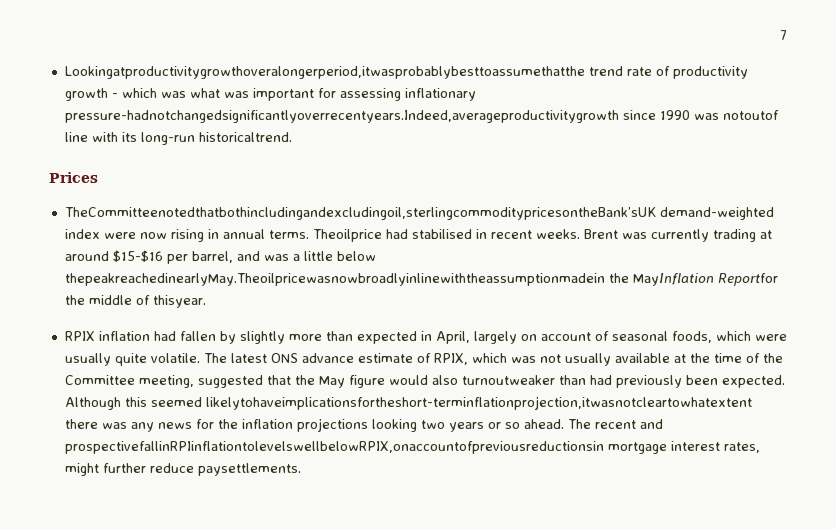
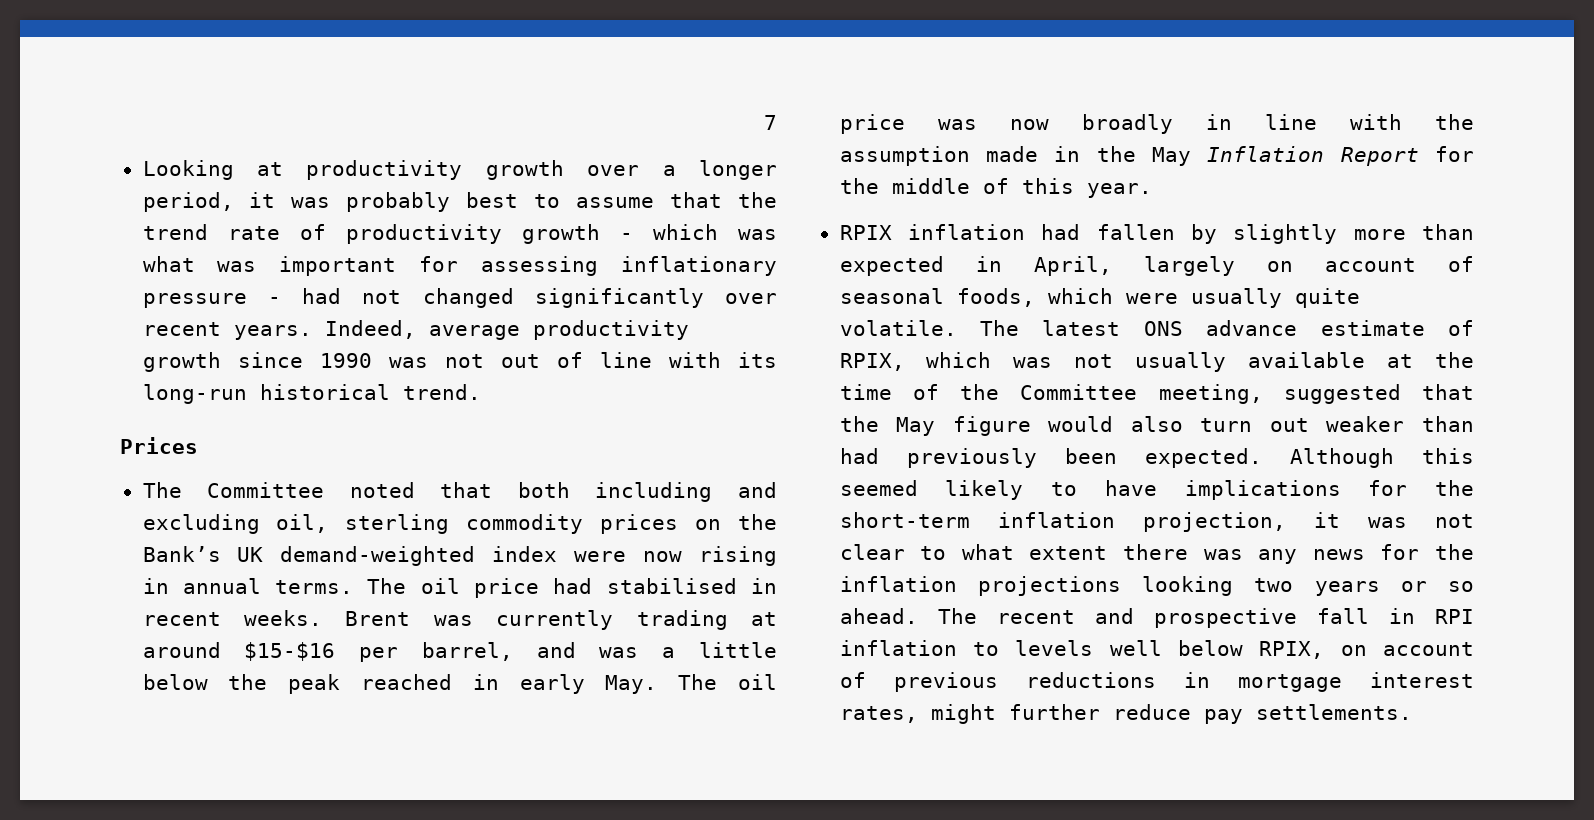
[64,66,585,79] Lookingatproductivitygrowthoveralongerperiod,itwasprobablybesttoassumethatthe -> [142,160,777,180] [142,192,777,212] Looking at productivity growth over a longer period, it was probably best to assume that the
[64,110,779,123] pressure-hadnotchangedsignificantlyoverrecentyears.Indeed,averageproductivitygrowth since 1990 was notoutof -> [142,288,778,308] [142,320,689,340] [142,352,583,372] pressure - had not changed significantly over recent years. Indeed, average productivity growth since 1990 was not out of
[198,132,292,142] historicaltrend. -> [259,384,481,400] historical trend.
[64,207,656,220] TheCommitteenotedthatbothincludingandexcludingoil,sterlingcommoditypricesontheBank’sUK -> [142,482,777,502] [142,514,777,534] [142,546,264,562] The Committee noted that both including and excluding oil, sterling commodity prices on the Bank’s UK
[312,229,382,242] Theoilprice -> [367,578,540,598] The oil price
[64,273,778,286] thepeakreachedinearlyMay.Theoilpricewasnowbroadlyinlinewiththeassumptionmadein the MayInflation Reportfor -> [228,674,777,694] [839,114,1474,134] [839,146,1474,166] the peak reached in early May. The oil price was now broadly in line with the assumption made in the May Inflation Report for
[152,295,206,308] thisyear. -> [1021,178,1152,198] this year.
[461,375,555,385] turnoutweaker -> [1200,416,1405,432] turn out weaker
[205,396,752,410] likelytohaveimplicationsfortheshort-terminflationprojection,itwasnotcleartowhatextent -> [945,480,1474,500] [839,512,1474,532] [839,544,1108,560] likely to have implications for the short-term inflation projection, it was not clear to what extent
[64,441,604,454] prospectivefallinRPIinflationtolevelswellbelowRPIX,onaccountofpreviousreductionsin -> [1153,608,1474,628] [839,640,1474,659] [839,672,1210,692] prospective fall in RPI inflation to levels well below RPIX, on account of previous reductions in
[197,463,301,476] paysettlements. -> [1203,704,1412,724] pay settlements.

